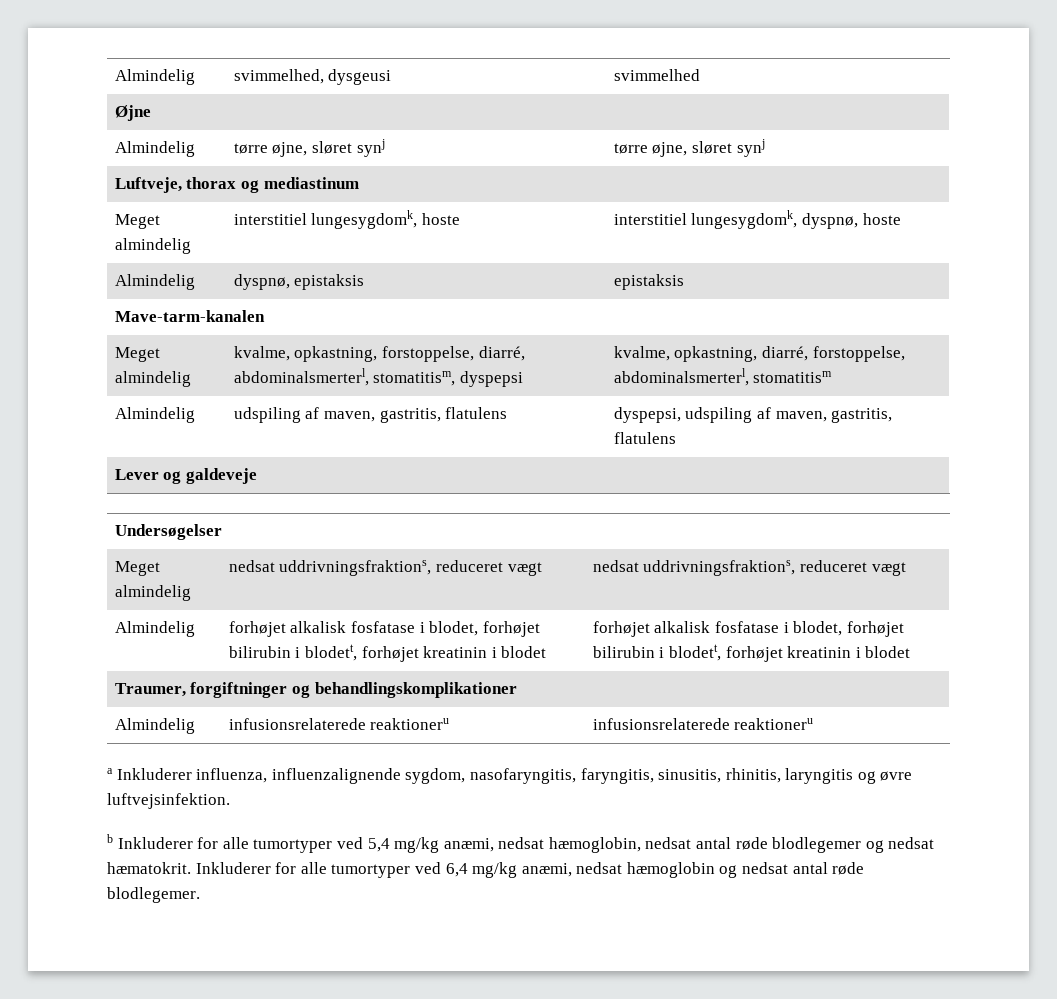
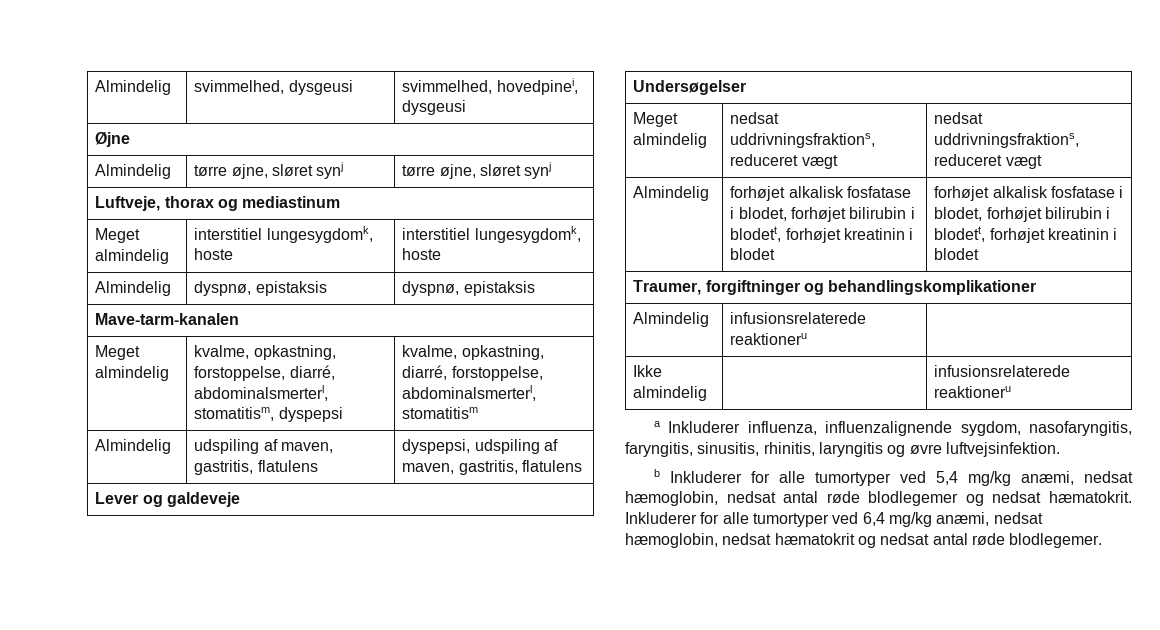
[613,69,700,81] svimmelhed -> [402,78,578,95] [402,100,467,115] svimmelhed, hovedpinei, dysgeusi
[801,213,858,229] dyspnø, -> (581, 234) none
(365, 282) none -> [402,281,460,296] dyspnø,
(450, 724) none -> [633,365,663,377] [633,386,708,401] // Ikke almindelig | |
[626,862,715,878] hæmoglobin -> [625,533,855,548] hæmoglobin, nedsat hæmatokrit

